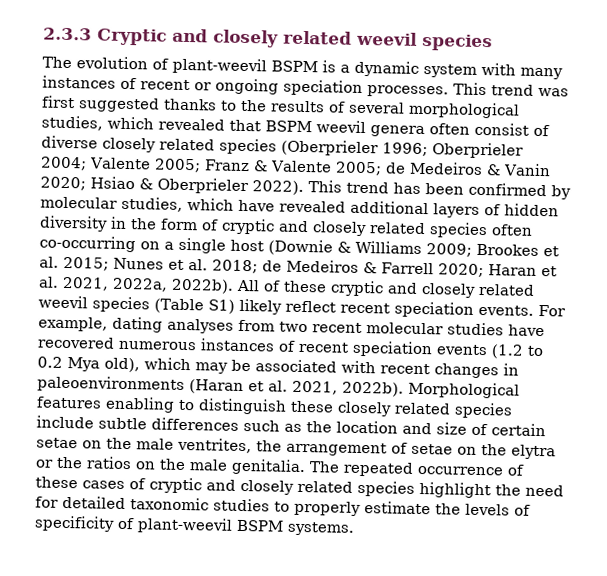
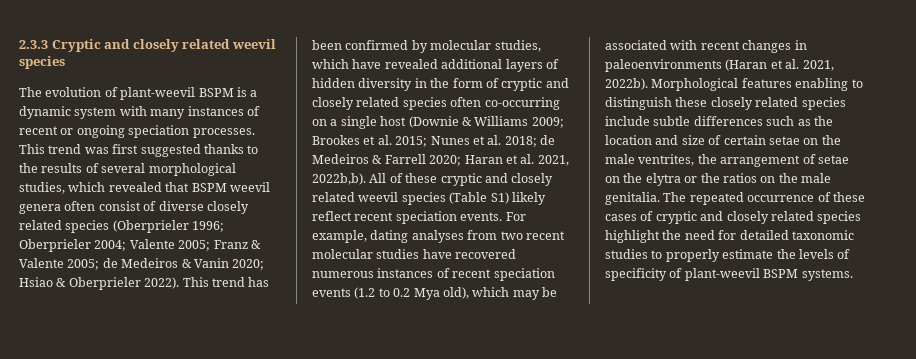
[112,277,234,294] 2022a, 2022b). -> [312,173,366,185] 2022b,b).

